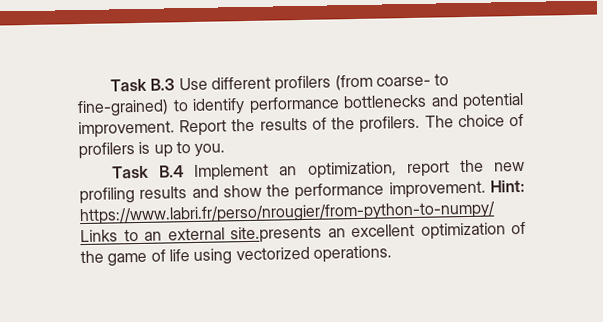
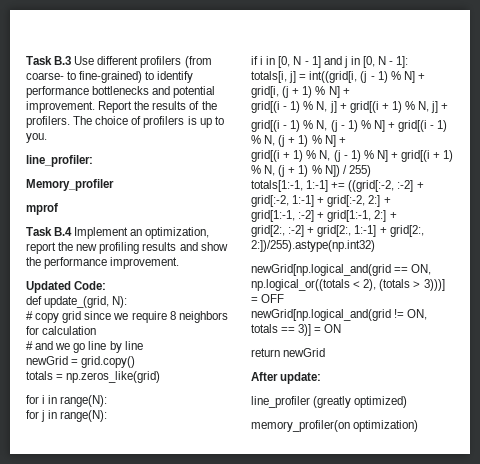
(226, 150) none -> [26,155,93,167] [26,179,114,191] [26,203,58,215] // line_profiler: // Memory_profiler // mprof
[489,179,525,193] [79,201,496,226] [80,221,526,244] [80,245,392,267] Hint: https://www.labri.fr/perso/nrougier/from-python-to-numpy/ Links to an external site.presents an excellent optimization of the game of life using vectorized operations. -> [26,281,107,293] [26,296,128,308] [26,311,228,323] [26,326,97,335] [26,341,143,353] [26,356,136,368] [26,371,161,383] [26,395,108,407] [26,410,108,422] [251,56,409,68] [251,71,425,83] [251,86,350,98] [251,101,449,113] [251,120,448,132] [251,135,346,147] [251,150,454,162] [251,165,371,177] [251,180,424,192] [251,195,391,207] [251,210,397,222] [251,225,424,237] [251,240,375,252] [251,264,432,276] [251,279,445,291] [251,294,285,303] [251,309,428,321] [251,324,342,336] [251,348,326,357] [251,372,322,384] [251,396,408,408] [251,420,419,432] // Updated Code: // def update_(grid, N): // # copy grid since we require 8 neighbors for calculation // # and we go line by line // newGrid = grid.copy() // totals = np.zeros_like(grid) // for i in range(N): // for j in range(N): // if i in [0, N - 1] and j in [0, N - 1]: // totals[i, j] = int((grid[i, (j - 1) % N] + grid[i, (j + 1) % N] + // grid[(i - 1) % N, j] + grid[(i + 1) % N, j] + // grid[(i - 1) % N, (j - 1) % N] + grid[(i - 1) % N, (j + 1) % N] + // grid[(i + 1) % N, (j - 1) % N] + grid[(i + 1) % N, (j + 1) % N]) / 255) // totals[1:-1, 1:-1] += ((grid[:-2, :-2] + grid[:-2, 1:-1] + grid[:-2, 2:] + // grid[1:-1, :-2] + grid[1:-1, 2:] + // grid[2:, :-2] + grid[2:, 1:-1] + grid[2:, 2:])/255).astype(np.int32) // newGrid[np.logical_and(grid == ON, np.logical_or((totals < 2), (totals > 3)))] = OFF // newGrid[np.logical_and(grid != ON, totals == 3)] = ON // return newGrid // After update: // line_profiler (greatly optimized) // memory_profiler(on optimization)

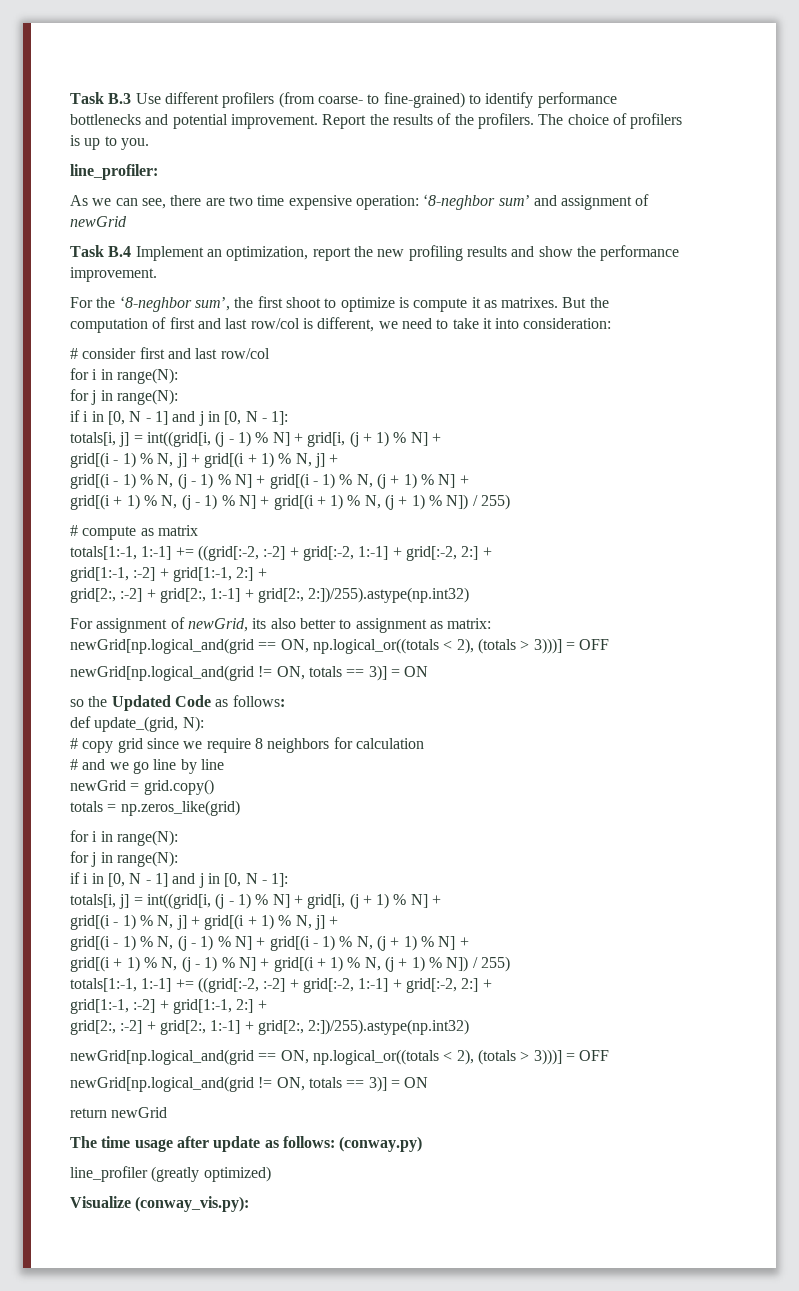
[26,179,114,191] [26,203,58,215] Memory_profiler // mprof -> [70,194,650,210] [70,216,127,227] As we can see, there are two time expensive operation: ‘8-neghbor sum’ and assignment of newGrid
[26,281,107,293] Updated Code: -> [70,296,609,312] [70,317,612,333] [70,347,270,359] [70,368,178,384] [70,389,178,405] [70,410,289,426] [70,431,442,447] [70,452,339,468] [70,473,469,489] [70,494,511,510] [70,525,198,540] [70,545,492,561] [70,567,267,582] [70,587,470,603] [70,617,492,633] [70,638,610,654] [70,665,429,681] [70,695,285,711] For the ‘8-neghbor sum’, the first shoot to optimize is compute it as matrixes. But the computation of first and last row/col is different, we need to take it into consideration: // # consider first and last row/col // for i in range(N): // for j in range(N): // if i in [0, N - 1] and j in [0, N - 1]: // totals[i, j] = int((grid[i, (j - 1) % N] + grid[i, (j + 1) % N] + // grid[(i - 1) % N, j] + grid[(i + 1) % N, j] + // grid[(i - 1) % N, (j - 1) % N] + grid[(i - 1) % N, (j + 1) % N] + // grid[(i + 1) % N, (j - 1) % N] + grid[(i + 1) % N, (j + 1) % N]) / 255) // # compute as matrix // totals[1:-1, 1:-1] += ((grid[:-2, :-2] + grid[:-2, 1:-1] + grid[:-2, 2:] + // grid[1:-1, :-2] + grid[1:-1, 2:] + // grid[2:, :-2] + grid[2:, 1:-1] + grid[2:, 2:])/255).astype(np.int32) // For assignment of newGrid, its also better to assignment as matrix: // newGrid[np.logical_and(grid == ON, np.logical_or((totals < 2), (totals > 3)))] = OFF // newGrid[np.logical_and(grid != ON, totals == 3)] = ON // so the Updated Code as follows:
[251,372,322,384] After update: -> [70,1136,423,1152] The time usage after update as follows: (conway.py)
[251,420,419,432] memory_profiler(on optimization) -> [70,1196,250,1212] Visualize (conway_vis.py):

